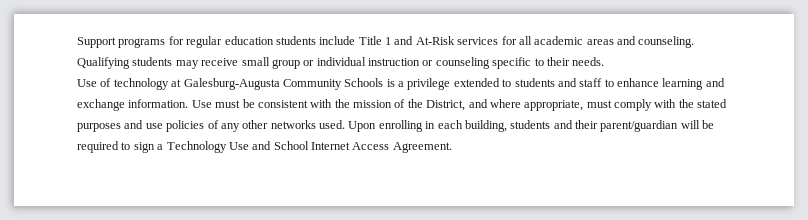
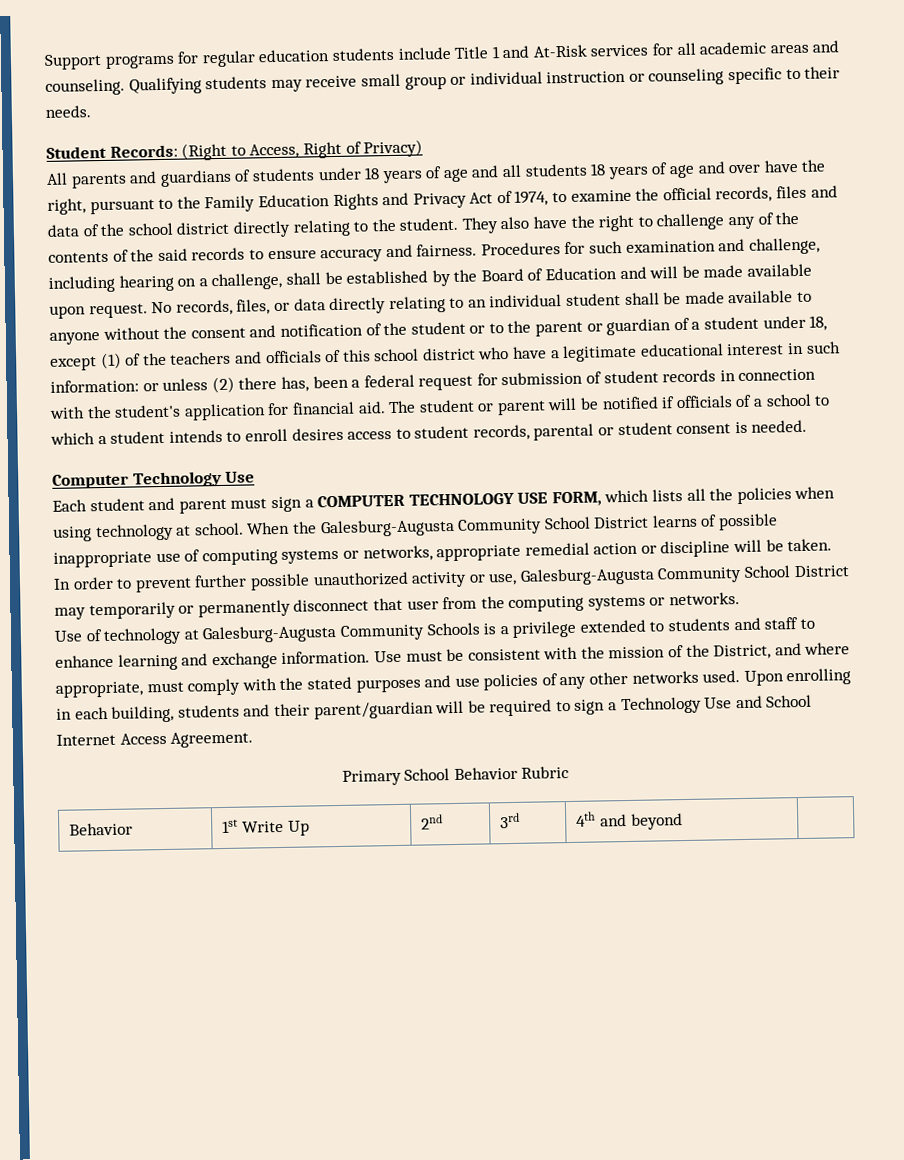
(605, 61) none -> [46,139,424,161] [46,159,826,189] [47,185,838,215] [47,211,800,238] [48,237,820,263] [48,263,813,293] [49,290,813,319] [49,315,828,345] [50,341,841,371] [50,368,817,394] [49,393,831,421] [50,419,808,445] [52,470,256,489] [52,486,836,514] [53,513,779,542] [53,538,833,568] [53,565,849,593] [54,592,741,620] // Student Records: (Right to Access, Right of Privacy) // All parents and guardians of students under 18 years of age and all students 18 years of age and over have the right, pursuant to the Family Education Rights and Privacy Act of 1974, to examine the official records, files and data of the school district directly relating to the student. They also have the right to challenge any of the contents of the said records to ensure accuracy and fairness. Procedures for such examination and challenge, including hearing on a challenge, shall be established by the Board of Education and will be made available upon request. No records, files, or data directly relating to an individual student shall be made available to anyone without the consent and notification of the student or to the parent or guardian of a student under 18, except (1) of the teachers and officials of this school district who have a legitimate educational interest in such information: or unless (2) there has, been a federal request for submission of student records in connection with the student's application for financial aid. The student or parent will be notified if officials of a school to which a student intends to enroll desires access to student records, parental or student consent is needed. // Computer Technology Use // Each student and parent must sign a COMPUTER TECHNOLOGY USE FORM, which lists all the policies when using technology at school. When the Galesburg-Augusta Community School District learns of possible inappropriate use of computing systems or networks, appropriate remedial action or discipline will be taken. In order to prevent further possible unauthorized activity or use, Galesburg-Augusta Community School District may temporarily or permanently disconnect that user from the computing systems or networks.
(452, 147) none -> [341,766,570,786] [69,822,134,836] [222,819,310,836] [421,814,444,830] [500,812,521,829] [576,811,683,830] // Primary School Behavior Rubric // Behavior | 1st Write Up | 2nd | 3rd | 4th and beyond |

